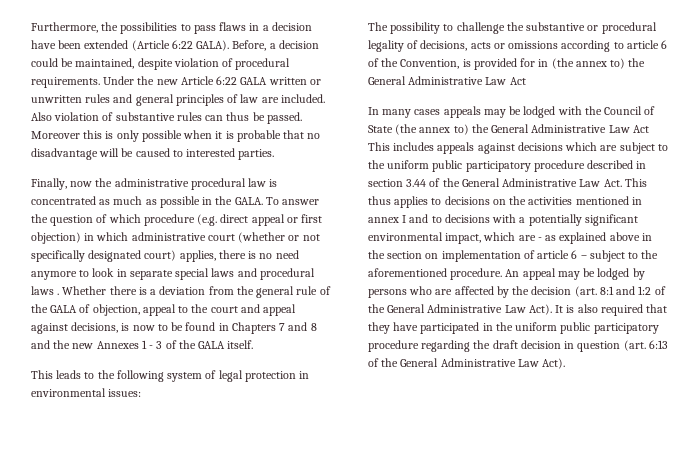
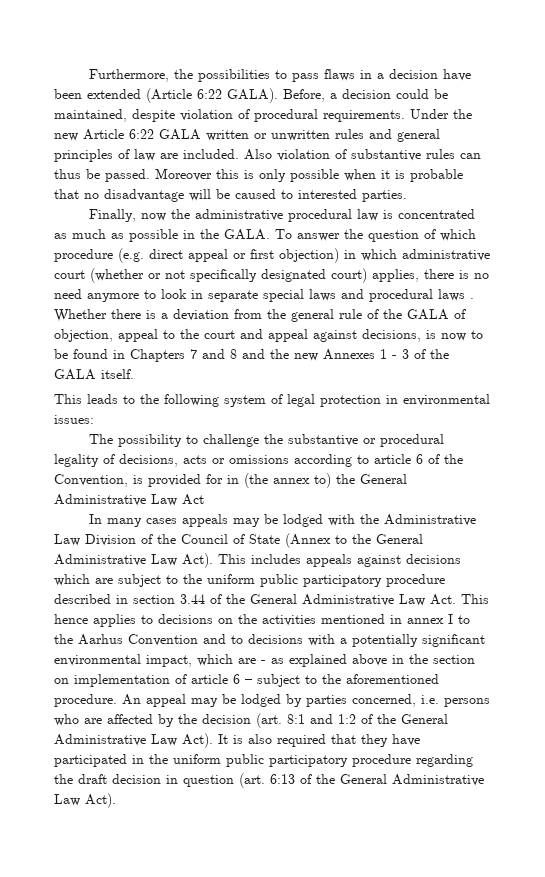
[604,106,656,115] [368,124,649,135] Council of State (the annex to) the General Administrative Law Act -> [383,514,476,526] [54,533,423,548] [54,553,213,568] Administrative Law Division of the Council of State (Annex to the General Administrative Law Act).
[368,196,391,205] thus -> [54,614,88,624] hence
(407, 219) none -> [458,615,470,624] [54,634,198,646] to the Aarhus Convention
(645, 274) none -> [306,694,439,707] parties concerned, i.e.

